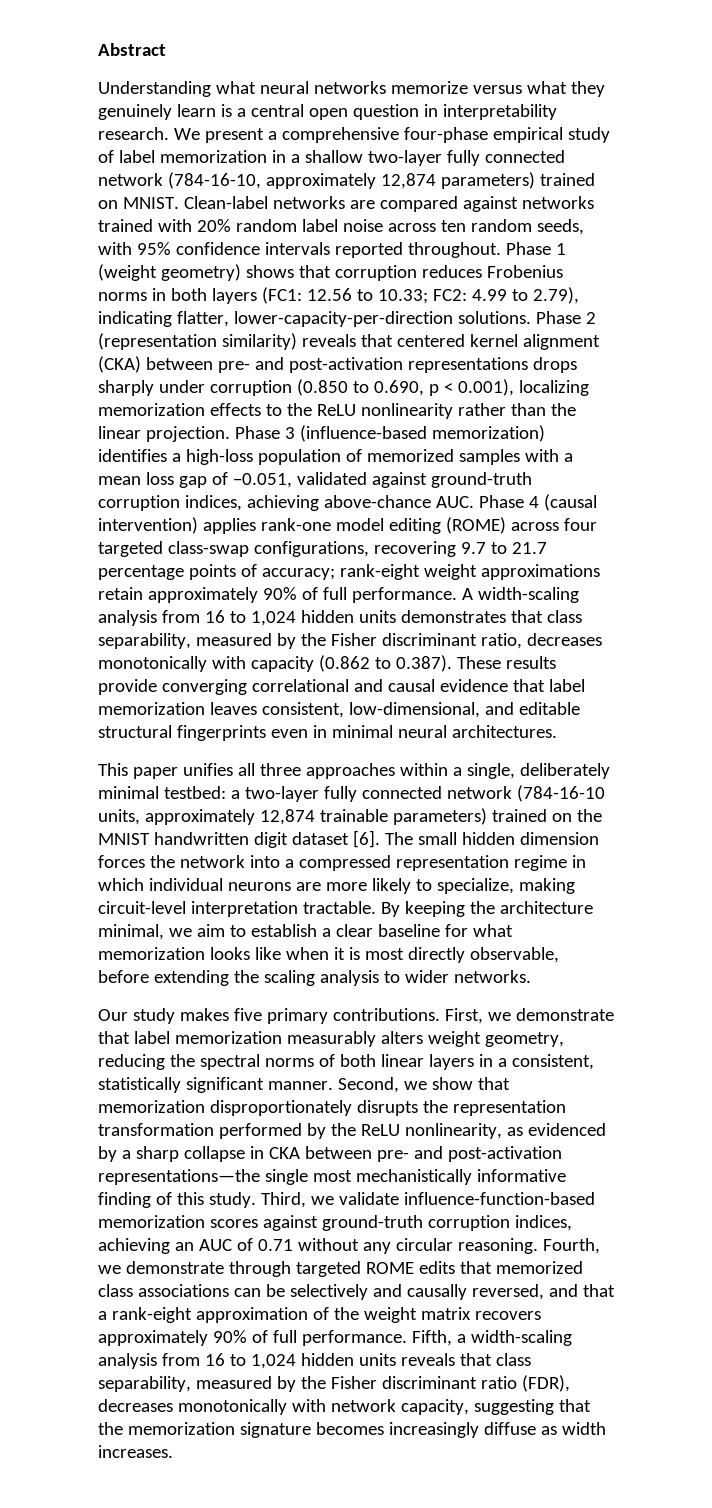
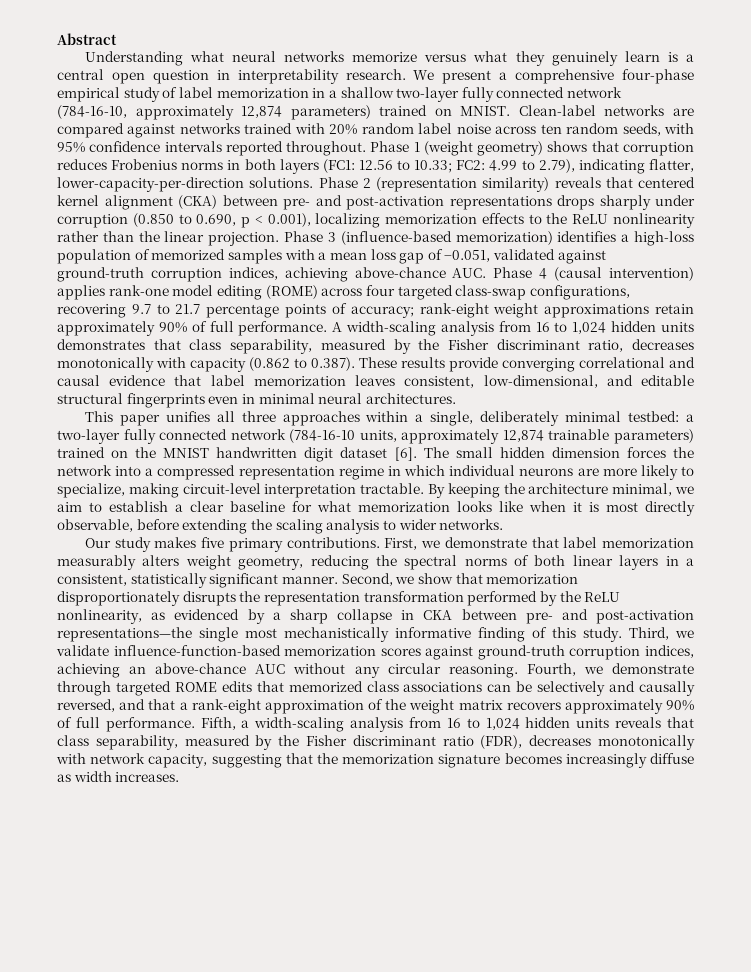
[198,1238,293,1251] AUC of 0.71 -> [155,663,286,674] above-chance AUC

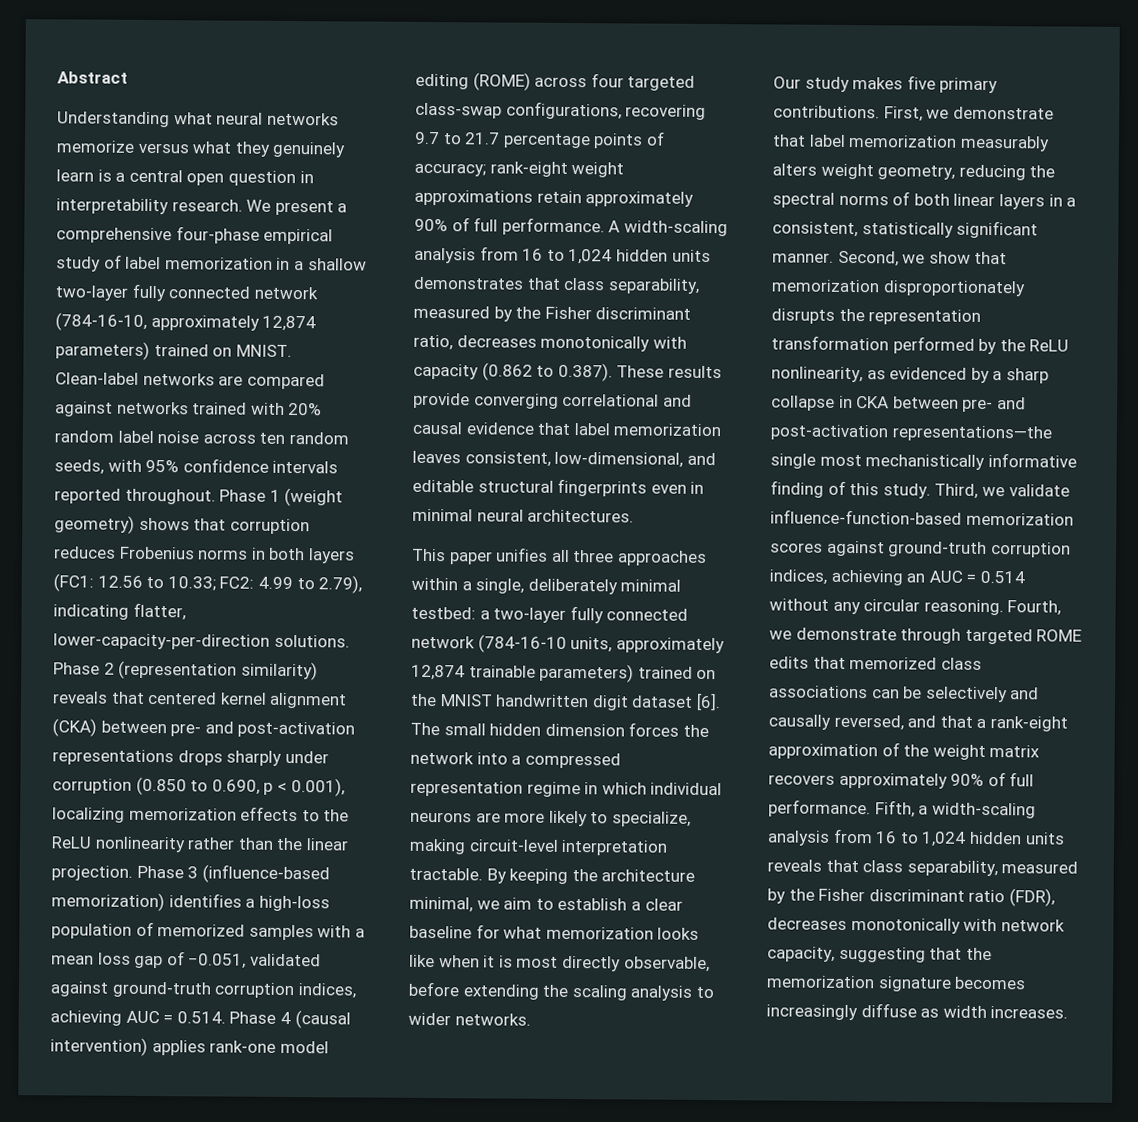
[354,267,487,278] above-chance AUC. -> [125,1010,226,1024] AUC = 0.514.
[155,663,286,674] above-chance AUC -> [928,570,1025,584] AUC = 0.514

